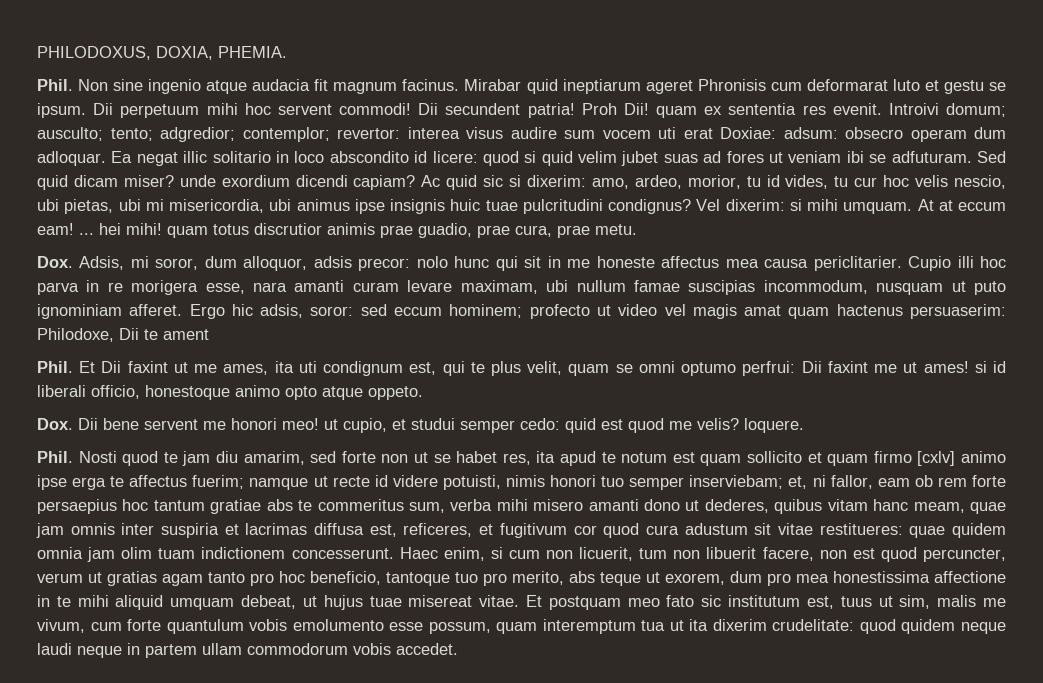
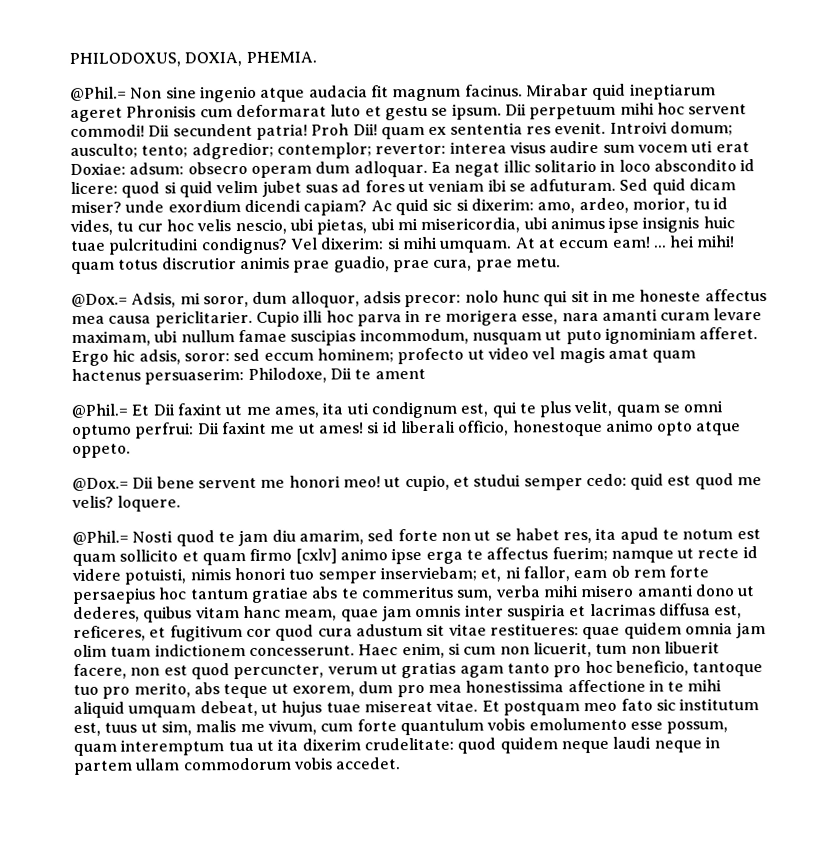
[37,79,73,91] Phil. -> [70,86,127,102] @Phil.=
[37,256,73,268] Dox. -> [71,293,128,308] @Dox.=
[37,361,73,373] Phil. -> [71,403,128,419] @Phil.=
[37,418,73,430] Dox. -> [72,477,129,492] @Dox.=
[37,451,73,463] Phil. -> [72,530,129,545] @Phil.=

